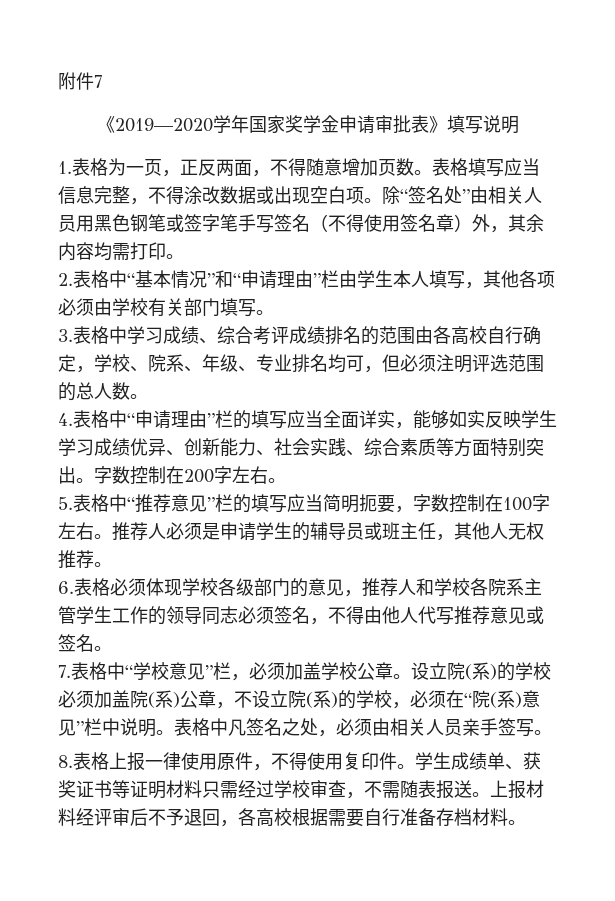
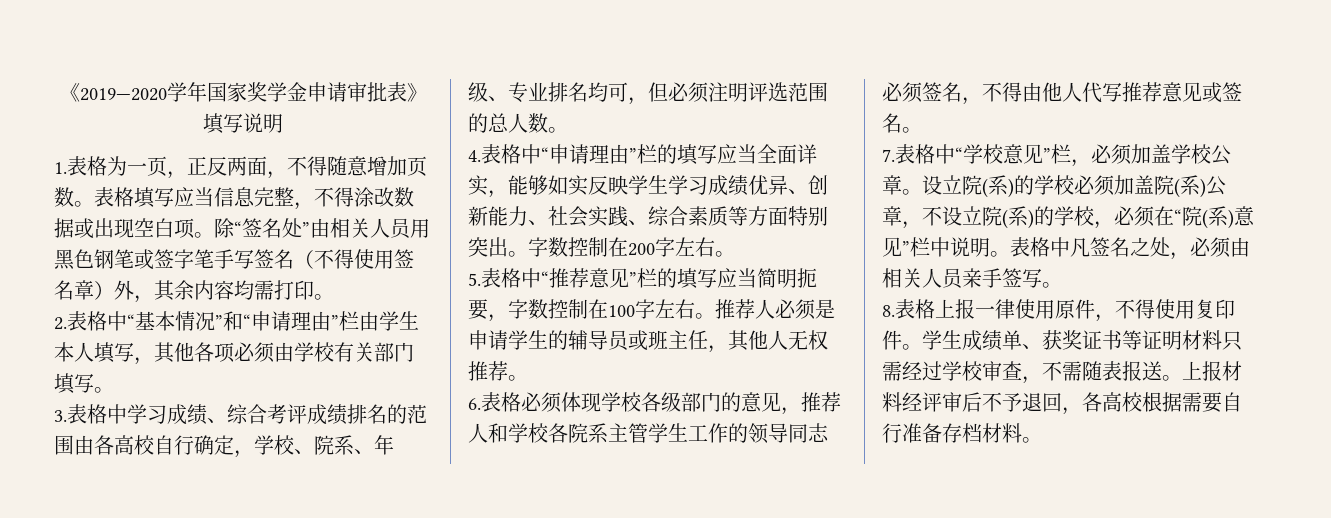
[58,72,102,90] 附件7 // -> (59, 92) none

